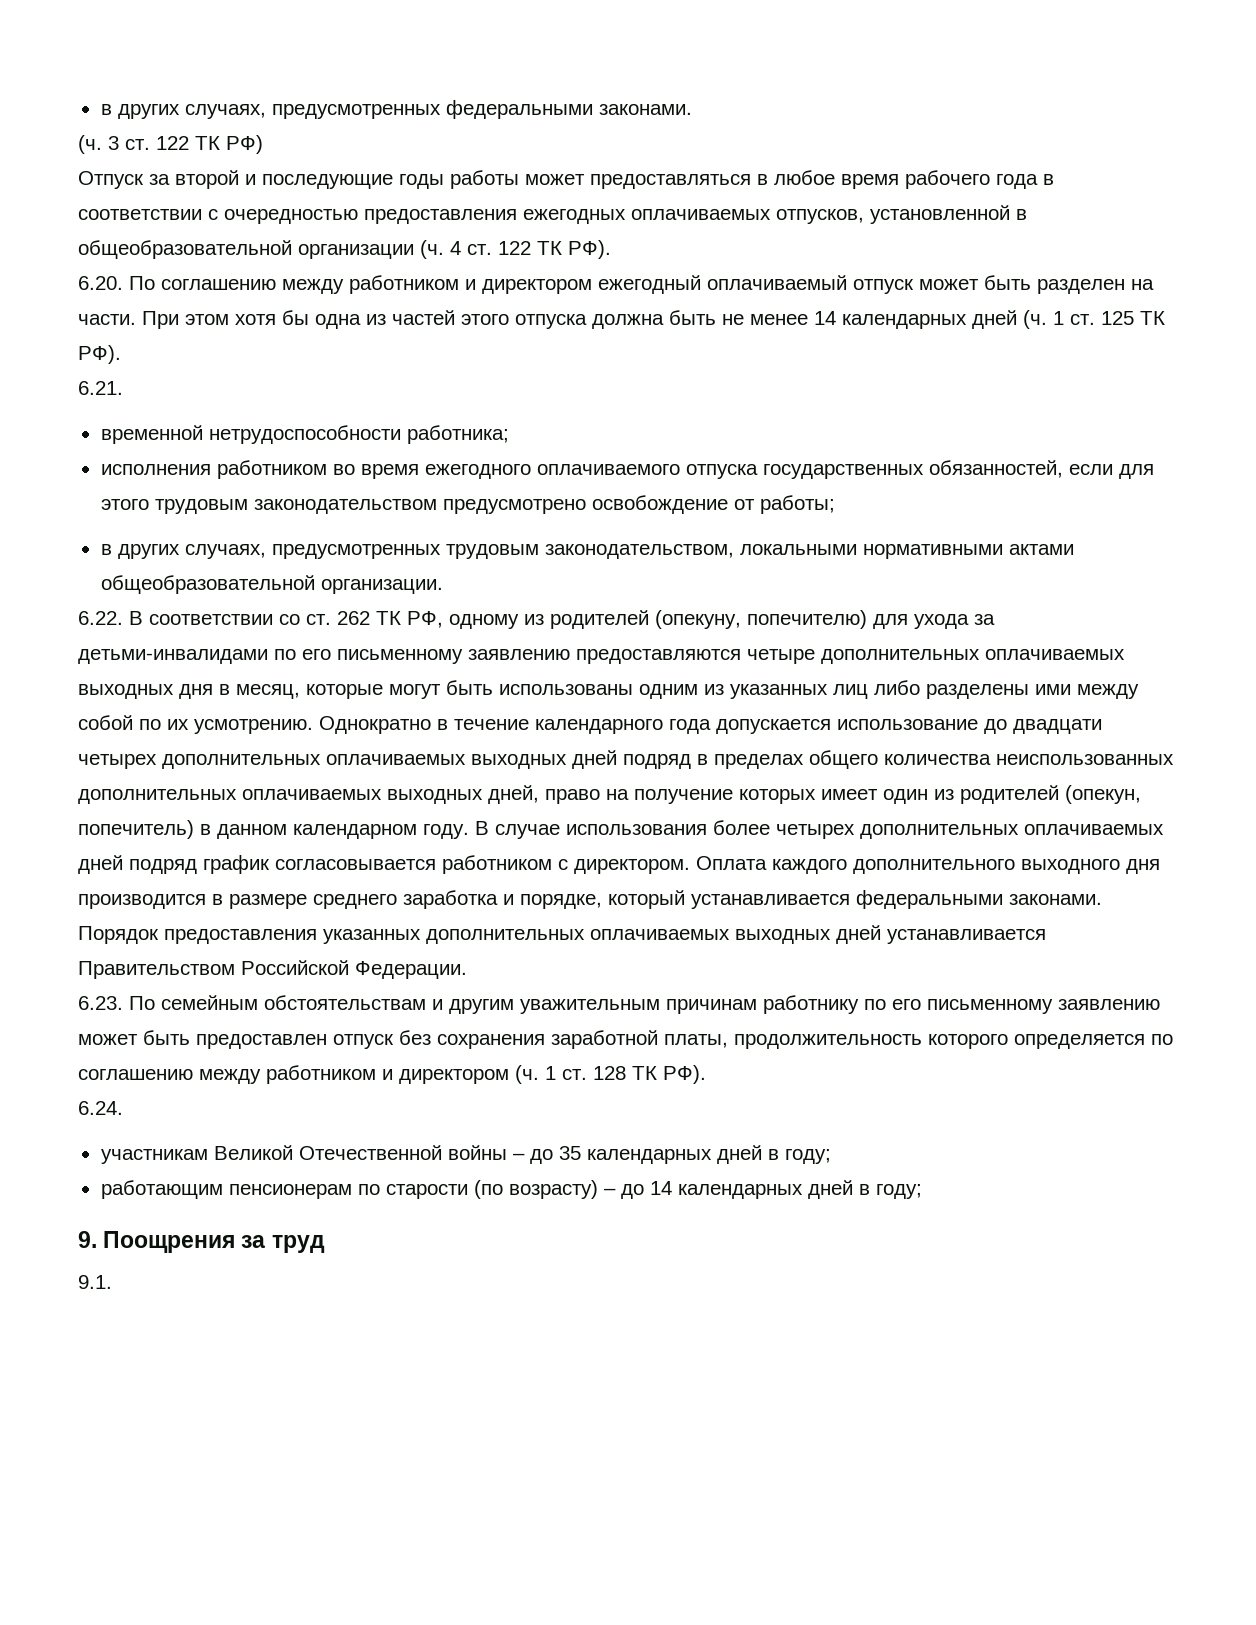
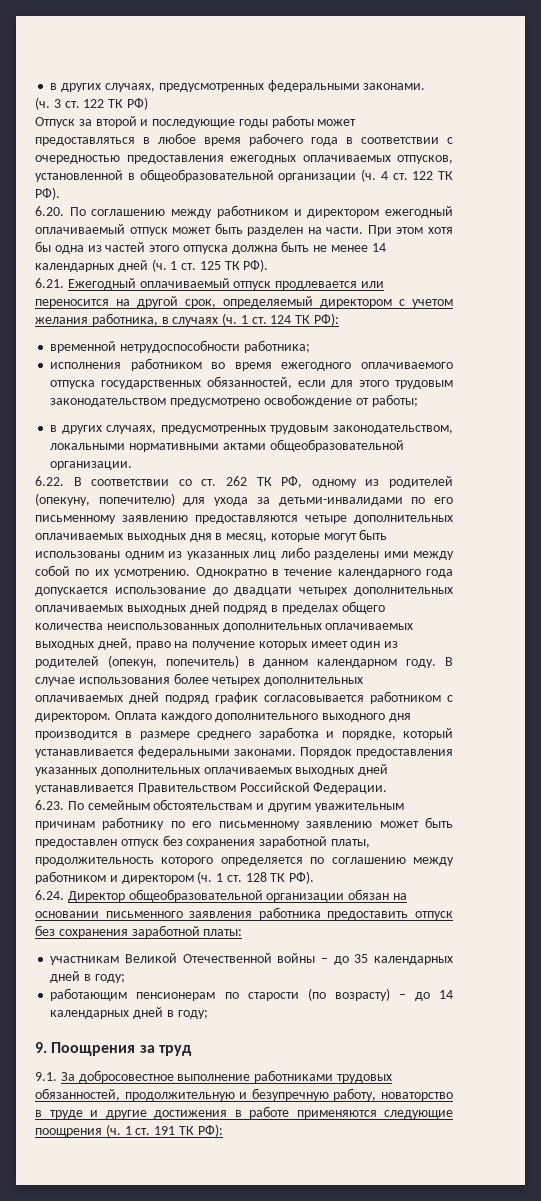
(123, 388) none -> [67,278,384,290] [35,296,453,308] [35,313,340,326] Ежегодный оплачиваемый отпуск продлевается или переносится на другой срок, определяемый директором с учетом желания работника, в случаях (ч. 1 ст. 124 ТК РФ):
(123, 1108) none -> [67,889,407,902] [35,907,454,920] [35,925,243,938] Директор общеобразовательной организации обязан на основании письменного заявления работника предоставить отпуск без сохранения заработной платы:
(112, 1282) none -> [60,1070,392,1083] [35,1088,454,1101] [35,1106,453,1119] [35,1124,223,1137] За добросовестное выполнение работниками трудовых обязанностей, продолжительную и безупречную работу, новаторство в труде и другие достижения в работе применяются следующие поощрения (ч. 1 ст. 191 ТК РФ):

